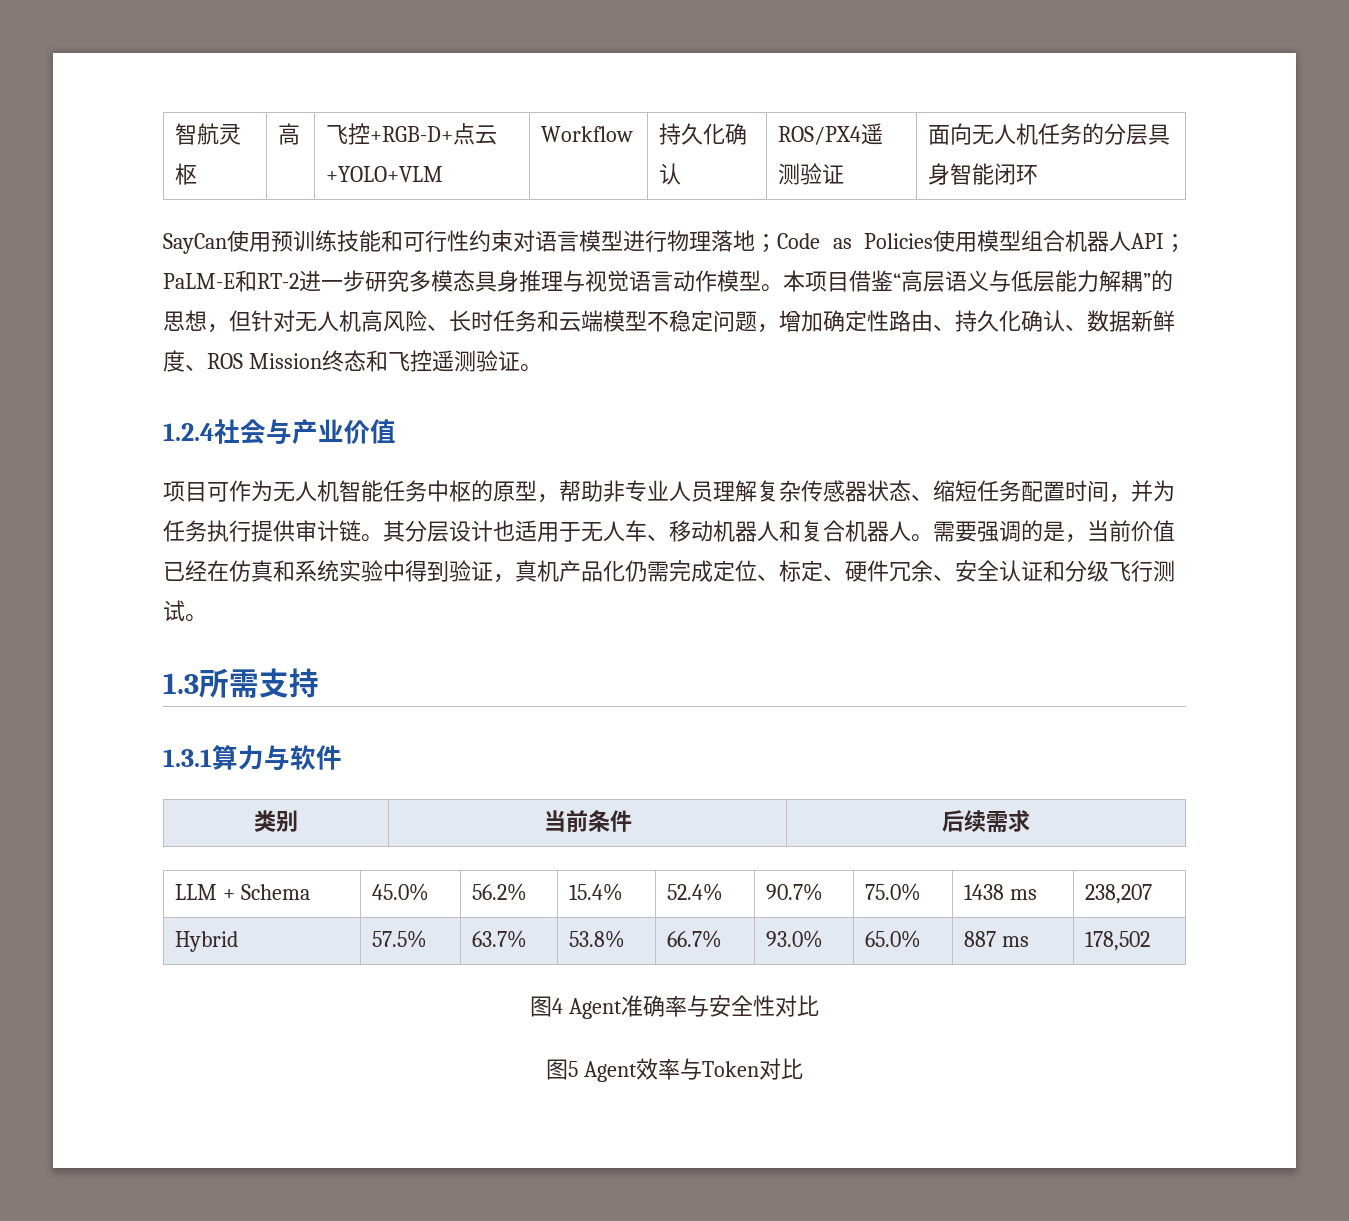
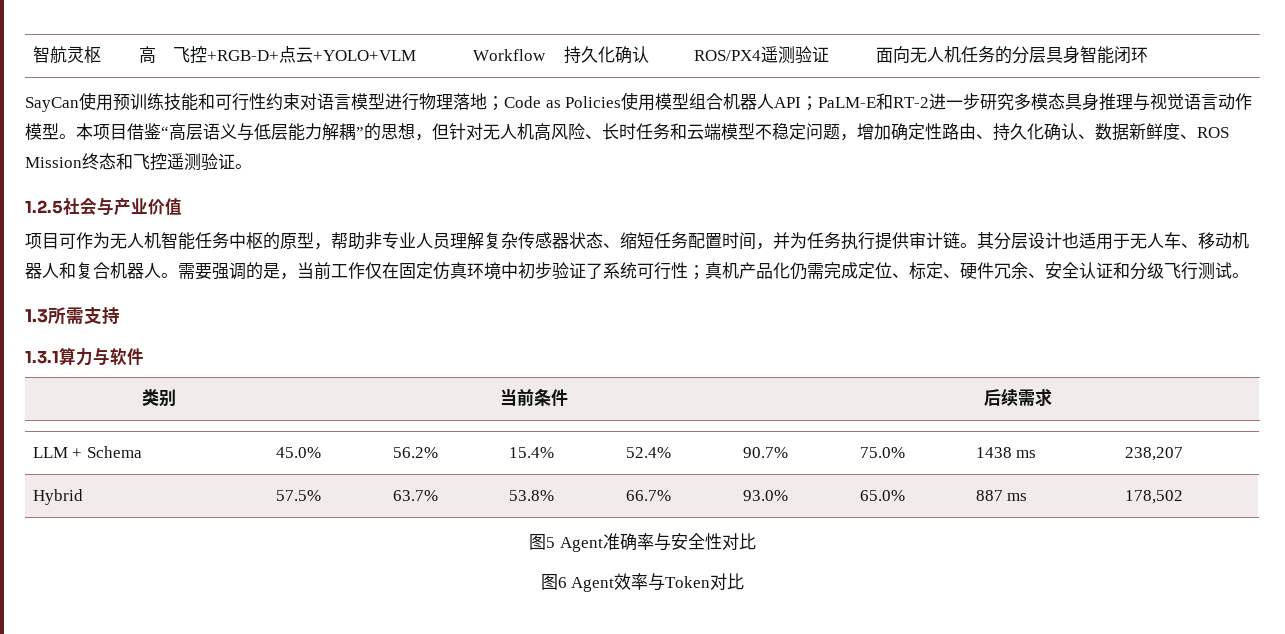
[163,423,214,441] 1.2.4 -> [25,200,63,214] 1.2.5
[1131,520,1175,542] [163,560,515,583] 价值已经在仿真和系统实验中得到验证， -> [331,262,705,280] 工作仅在固定仿真环境中初步验证了系统可行性；
[552,998,564,1014] 4 -> [546,537,556,548] 5
[568,1061,579,1077] 5 -> [557,577,567,588] 6

